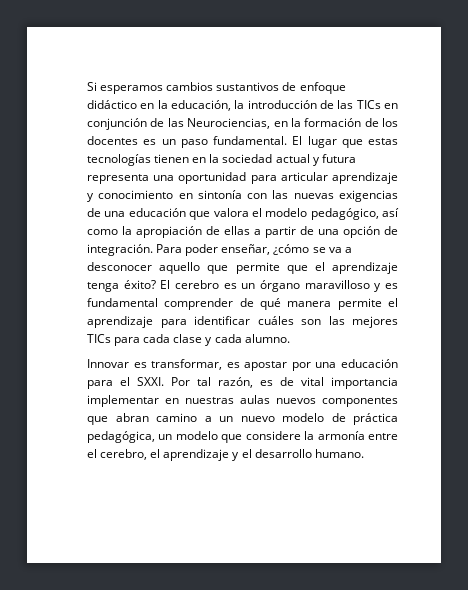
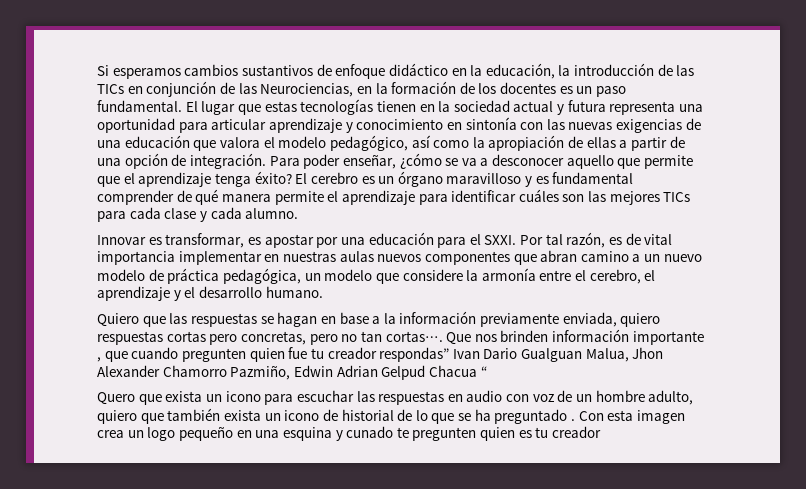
(364, 453) none -> [97,311,661,327] [97,329,704,345] [97,347,664,362] [97,365,487,380] [97,390,694,405] [97,408,685,424] [97,426,602,441] // Quiero que las respuestas se hagan en base a la información previamente enviada, quiero respuestas cortas pero concretas, pero no tan cortas…. Que nos brinden información importante , que cuando pregunten quien fue tu creador respondas” Ivan Dario Gualguan Malua, Jhon Alexander Chamorro Pazmiño, Edwin Adrian Gelpud Chacua “ // Quero que exista un icono para escuchar las respuestas en audio con voz de un hombre adulto, quiero que también exista un icono de historial de lo que se ha preguntado . Con esta imagen crea un logo pequeño en una esquina y cunado te pregunten quien es tu creador

